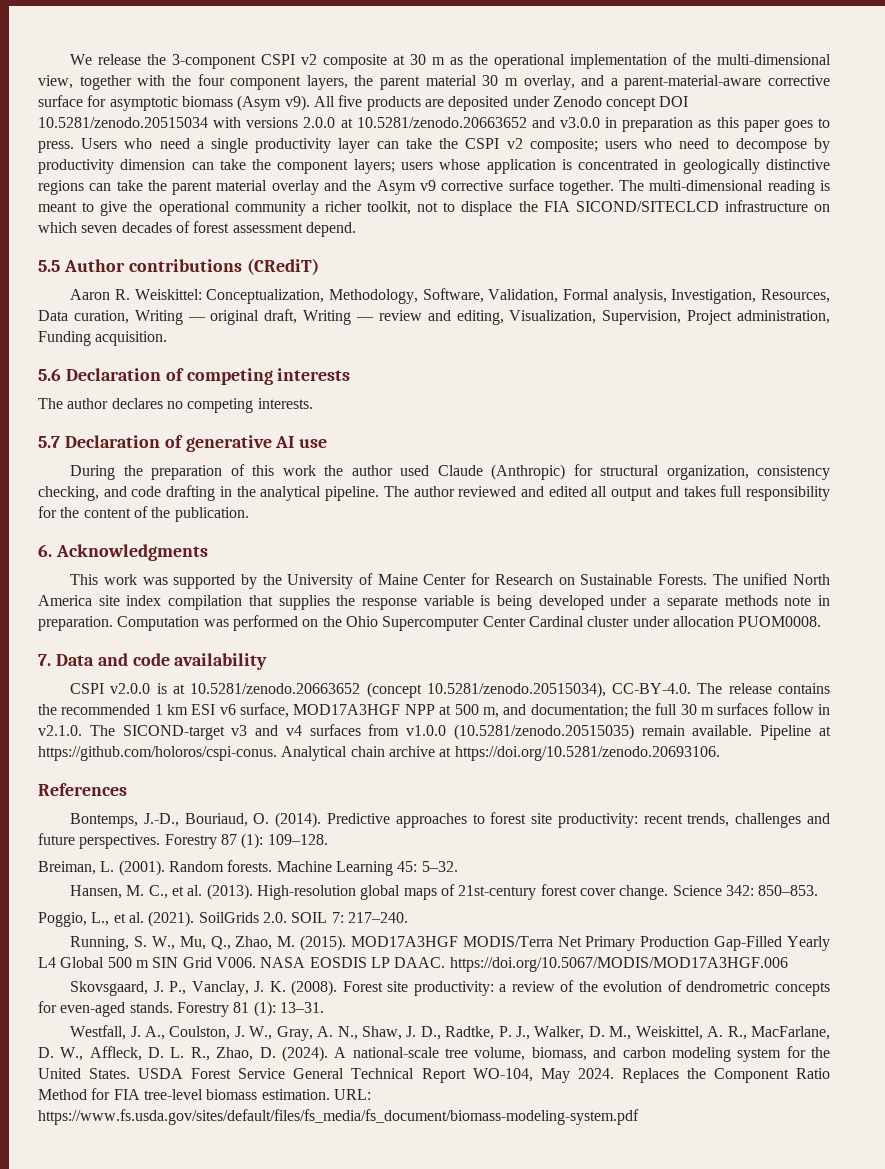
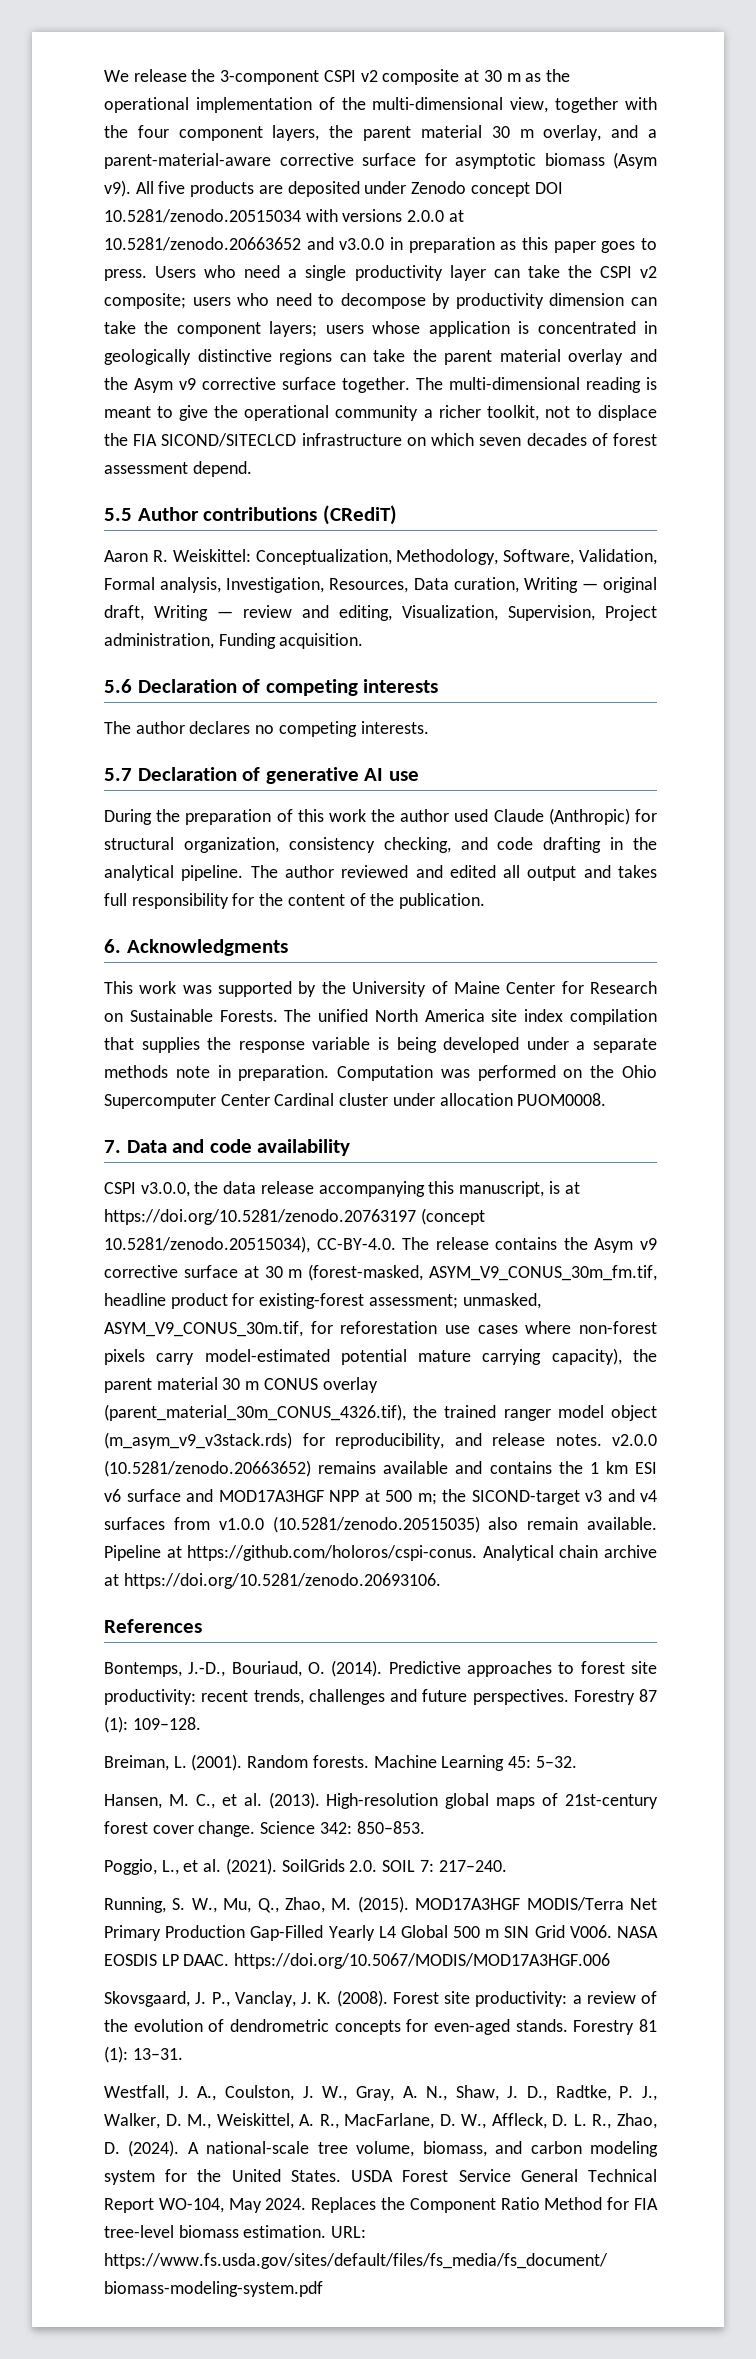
[110,683,151,694] v2.0.0 -> [140,1181,545,1197] v3.0.0, the data release accompanying this manuscript,
[190,683,361,694] 10.5281/zenodo.20663652 -> [104,1209,416,1225] https://doi.org/10.5281/zenodo.20763197
[61,704,151,715] recommended -> [594,1238,657,1253] [104,1264,657,1281] [104,1293,541,1309] [104,1321,657,1337] [104,1348,658,1365] [104,1377,378,1393] [104,1404,657,1421] [104,1432,657,1449] [104,1460,583,1477] Asym v9 corrective surface at 30 m (forest-masked, ASYM_V9_CONUS_30m_fm.tif, headline product for existing-forest assessment; unmasked, ASYM_V9_CONUS_30m.tif, for reforestation use cases where non-forest pixels carry model-estimated potential mature carrying capacity), the parent material 30 m CONUS overlay (parent_material_30m_CONUS_4326.tif), the trained ranger model object (m_asym_v9_v3stack.rds) for reproducibility, and release notes. v2.0.0 (10.5281/zenodo.20663652) remains available and contains the
[240,703,290,718] surface, -> [126,1489,213,1502] surface and
[482,703,831,718] [38,725,115,736] m, and documentation; the full 30 m surfaces follow in v2.1.0. The -> [417,1489,466,1505] m; the
(634, 732) none -> [488,1517,519,1530] also

